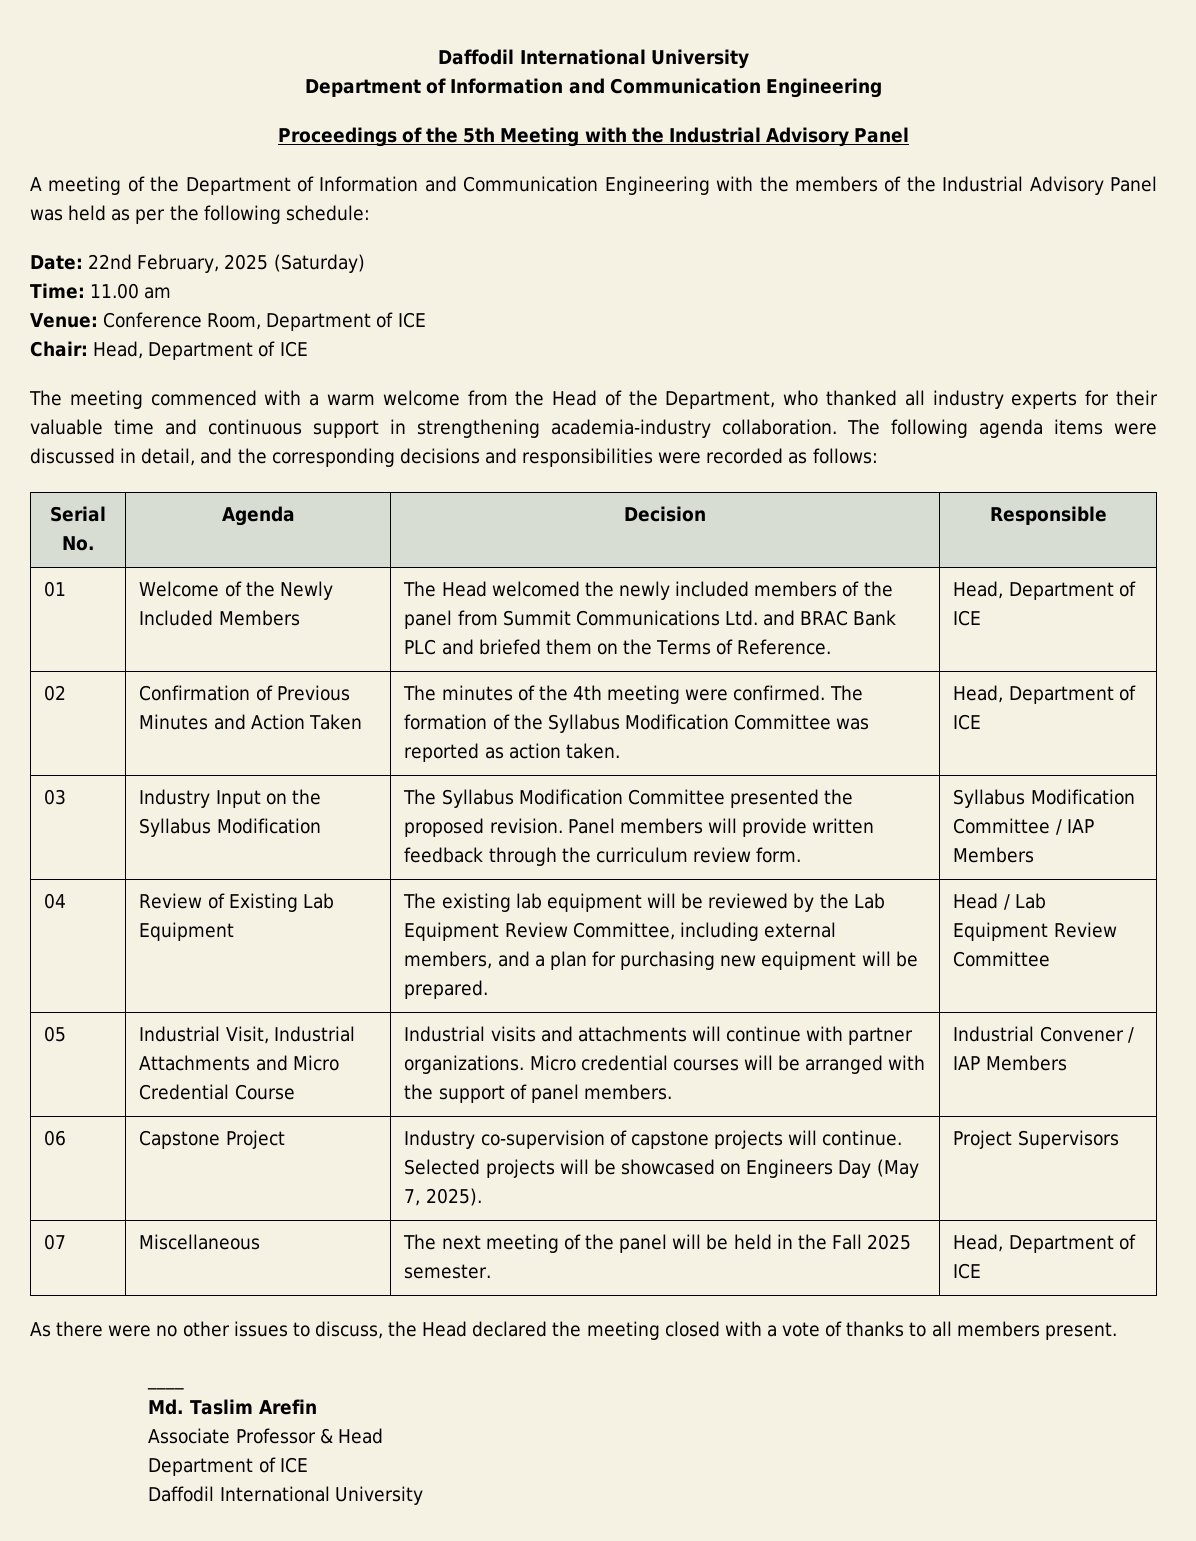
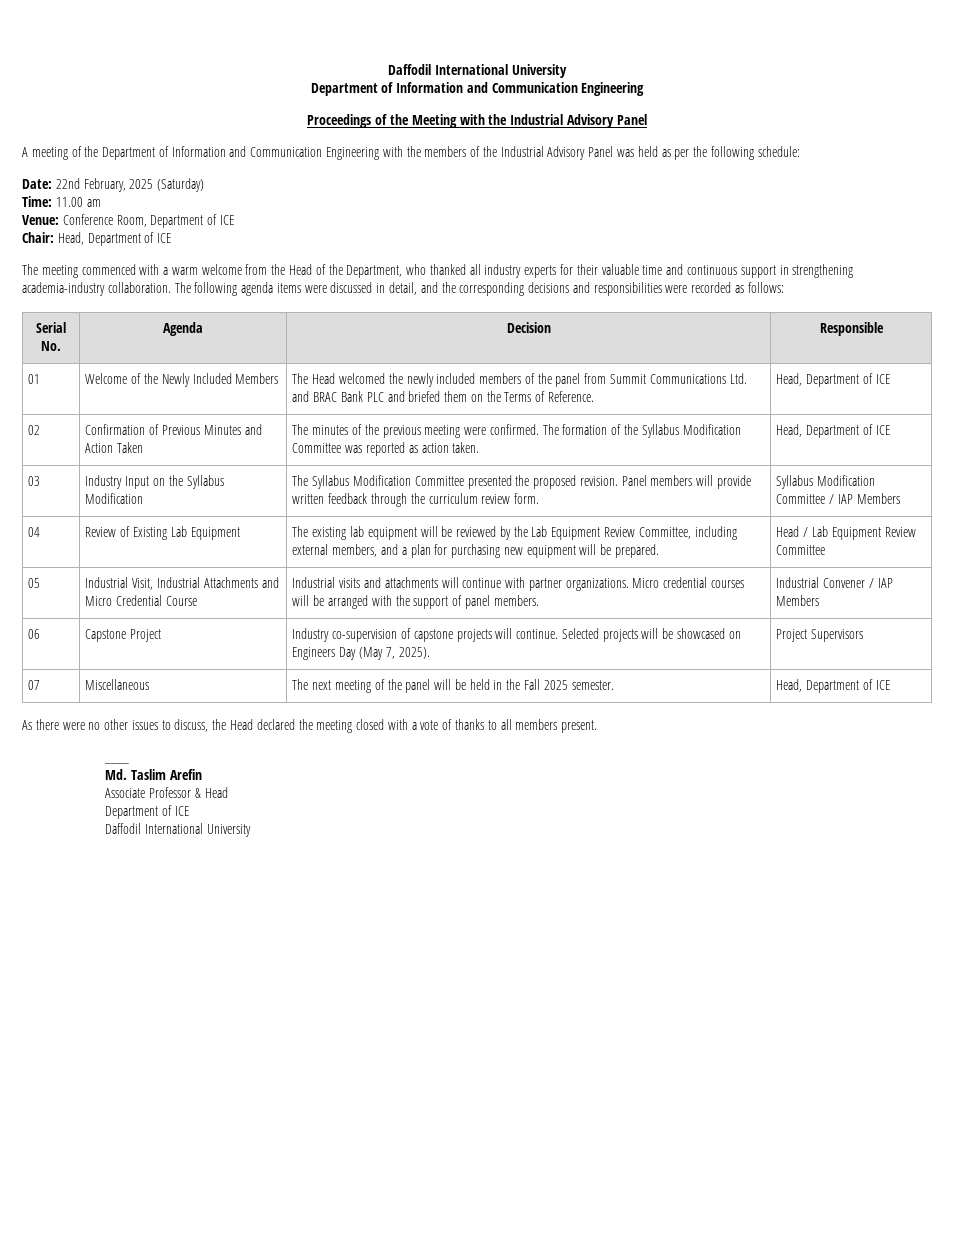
[463,127,496,143] 5th -> (409, 119) none
[573,685,603,700] 4th -> [382,425,421,438] previous

